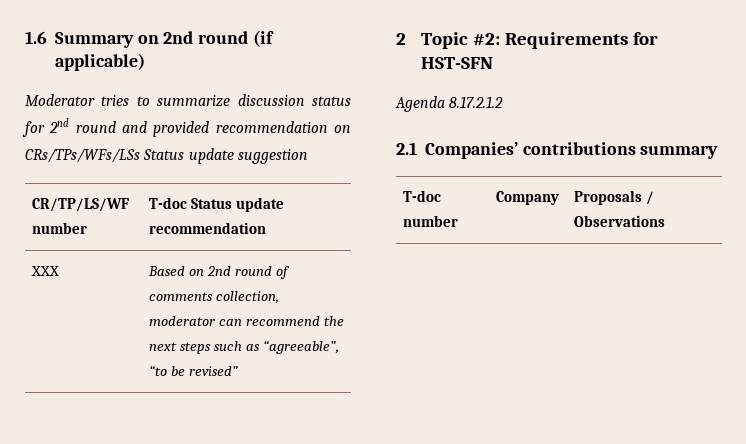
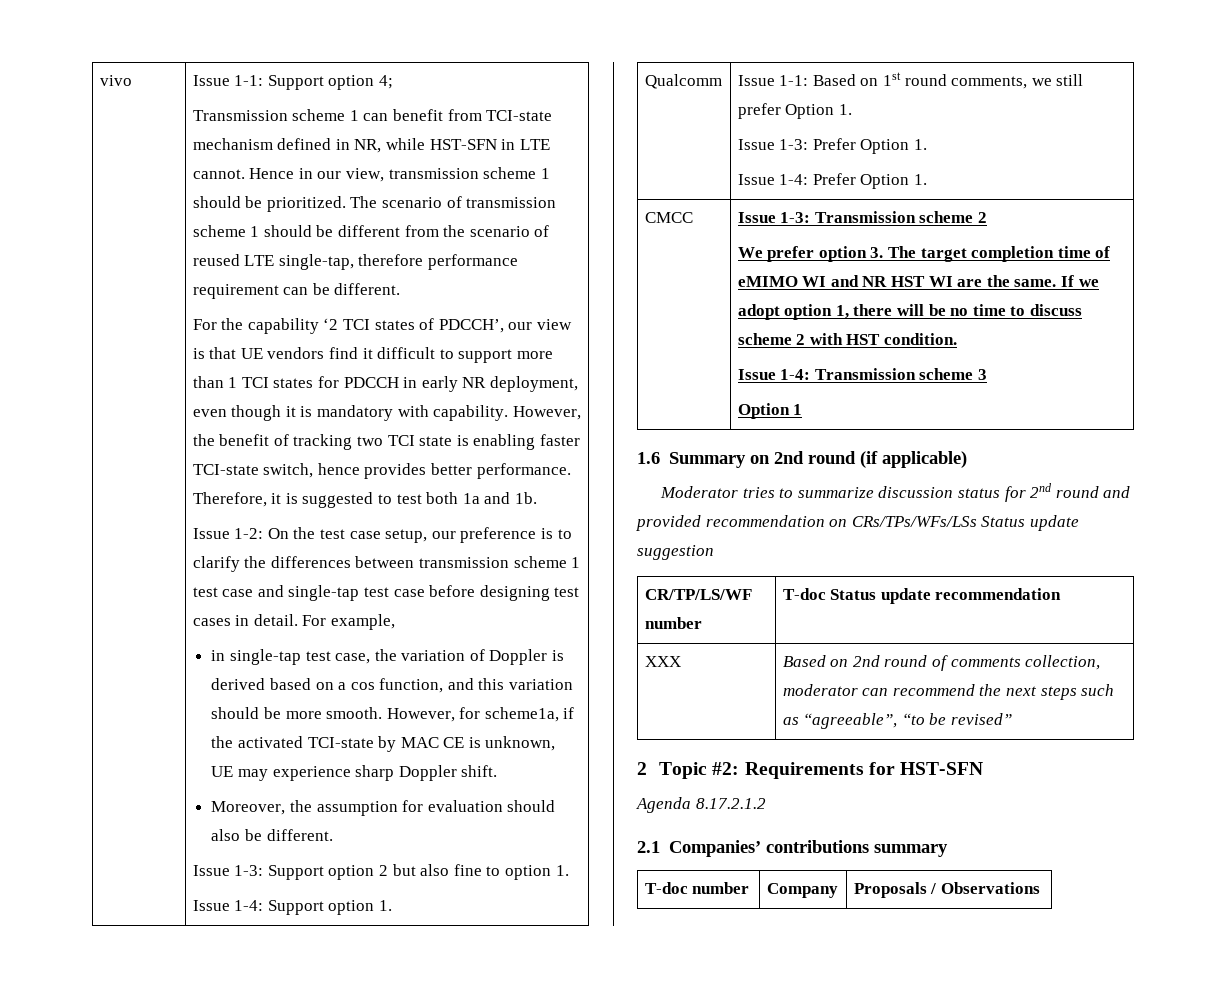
(25, 37) none -> [99,75,132,86] [192,75,393,90] [192,109,553,121] [192,138,550,153] [192,167,550,182] [192,196,557,212] [192,225,550,237] [192,254,518,270] [192,283,401,299] [192,318,572,334] [192,347,553,363] [192,376,578,392] [192,405,581,421] [192,434,580,450] [192,463,571,479] [192,492,537,508] [192,527,572,543] [192,556,581,572] [192,585,580,601] [192,614,395,630] [211,649,565,665] [211,678,574,693] [211,707,575,722] [211,736,556,752] [211,765,498,781] [211,800,556,816] [211,829,333,841] [192,864,569,880] [192,900,392,915] [644,74,722,89] [737,72,1084,89] [737,103,852,119] [737,138,927,154] [737,173,927,189] [644,212,693,223] [737,211,987,223] [737,246,1111,262] [737,275,1099,287] [737,304,1082,320] [737,333,957,345] [737,368,987,380] [737,403,803,419] vivo | Issue 1-1: Support option 4; // Transmission scheme 1 can benefit from TCI-state mechanism defined in NR, while HST-SFN in LTE cannot. Hence in our view, transmission scheme 1 should be prioritized. The scenario of transmission scheme 1 should be different from the scenario of reused LTE single-tap, therefore performance requirement can be different. // For the capability ‘2 TCI states of PDCCH’, our view is that UE vendors find it difficult to support more than 1 TCI states for PDCCH in early NR deployment, even though it is mandatory with capability. However, the benefit of tracking two TCI state is enabling faster TCI-state switch, hence provides better performance. Therefore, it is suggested to test both 1a and 1b. // Issue 1-2: On the test case setup, our preference is to clarify the differences between transmission scheme 1 test case and single-tap test case before designing test cases in detail. For example, // in single-tap test case, the variation of Doppler is derived based on a cos function, and this variation should be more smooth. However, for scheme1a, if the activated TCI-state by MAC CE is unknown, UE may experience sharp Doppler shift. // Moreover, the assumption for evaluation should also be different. // Issue 1-3: Support option 2 but also fine to option 1. // Issue 1-4: Support option 1. // Qualcomm | Issue 1-1: Based on 1st round comments, we still prefer Option 1. // Issue 1-3: Prefer Option 1. // Issue 1-4: Prefer Option 1. // CMCC | Issue 1-3: Transmission scheme 2 // We prefer option 3. The target completion time of eMIMO WI and NR HST WI are the same. If we adopt option 1, there will be no time to discuss scheme 2 with HST condition. // Issue 1-4: Transmission scheme 3 // Option 1 //

